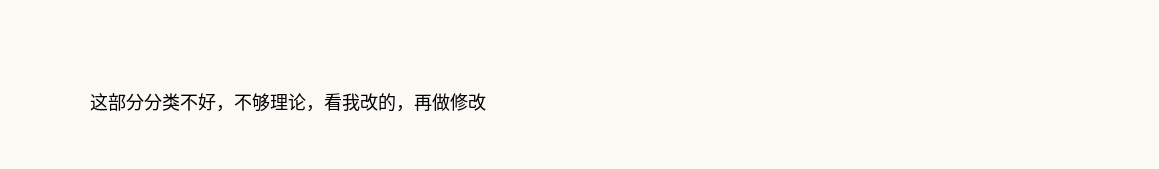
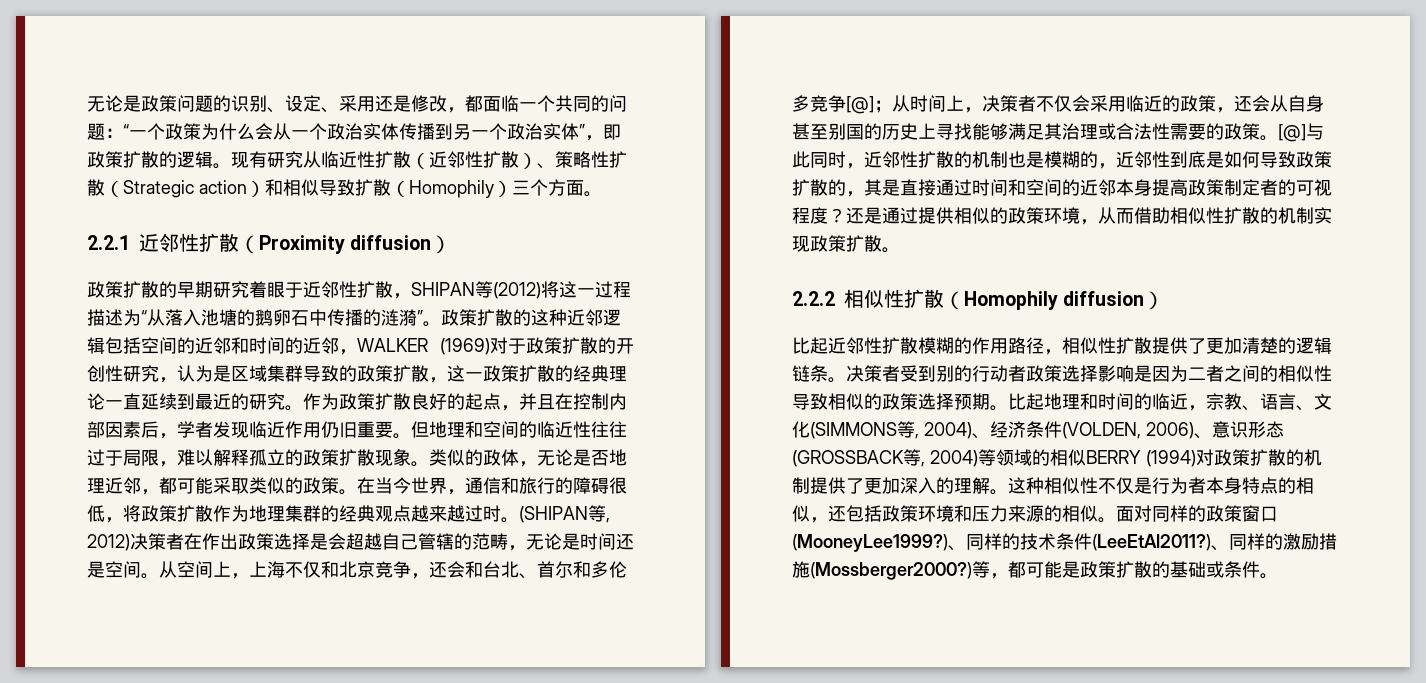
[90,93,487,112] 这部分分类不好，不够理论，看我改的，再做修改 -> [87,95,627,113] [87,123,621,141] [87,151,627,169] [87,179,602,198] [87,233,452,254] [87,281,631,299] [87,309,621,327] [87,337,634,355] [87,365,627,383] [87,393,627,411] [87,421,627,439] [87,449,627,467] [87,477,627,495] [87,505,610,523] [87,533,634,551] [87,561,627,579] [792,95,1324,114] [792,123,1324,142] [792,151,1332,169] [792,179,1332,197] [792,207,1332,225] [792,235,900,253] [792,289,1165,310] [792,337,1332,355] [792,365,1332,383] [792,393,1332,411] [792,421,1284,439] [792,449,1322,467] [792,477,1314,495] [792,505,1278,523] [792,533,1337,552] [792,561,1278,580] 无论是政策问题的识别、设定、采用还是修改，都面临一个共同的问题：“一个政策为什么会从一个政治实体传播到另一个政治实体”，即政策扩散的逻辑。现有研究从临近性扩散（近邻性扩散）、策略性扩散（Strategic action）和相似导致扩散（Homophily）三个方面。 // 2.2.1近邻性扩散（Proximity diffusion） // 政策扩散的早期研究着眼于近邻性扩散，SHIPAN等(2012)将这一过程描述为“从落入池塘的鹅卵石中传播的涟漪”。政策扩散的这种近邻逻辑包括空间的近邻和时间的近邻，WALKER (1969)对于政策扩散的开创性研究，认为是区域集群导致的政策扩散，这一政策扩散的经典理论一直延续到最近的研究。作为政策扩散良好的起点，并且在控制内部因素后，学者发现临近作用仍旧重要。但地理和空间的临近性往往过于局限，难以解释孤立的政策扩散现象。类似的政体，无论是否地理近邻，都可能采取类似的政策。在当今世界，通信和旅行的障碍很低，将政策扩散作为地理集群的经典观点越来越过时。(SHIPAN等, 2012)决策者在作出政策选择是会超越自己管辖的范畴，无论是时间还是空间。从空间上，上海不仅和北京竞争，还会和台北、首尔和多伦多竞争[@]；从时间上，决策者不仅会采用临近的政策，还会从自身甚至别国的历史上寻找能够满足其治理或合法性需要的政策。[@]与此同时，近邻性扩散的机制也是模糊的，近邻性到底是如何导致政策扩散的，其是直接通过时间和空间的近邻本身提高政策制定者的可视程度？还是通过提供相似的政策环境，从而借助相似性扩散的机制实现政策扩散。 // 2.2.2相似性扩散（Homophily diffusion） // 比起近邻性扩散模糊的作用路径，相似性扩散提供了更加清楚的逻辑链条。决策者受到别的行动者政策选择影响是因为二者之间的相似性导致相似的政策选择预期。比起地理和时间的临近，宗教、语言、文化(SIMMONS等, 2004)、经济条件(VOLDEN, 2006)、意识形态(GROSSBACK等, 2004)等领域的相似BERRY (1994)对政策扩散的机制提供了更加深入的理解。这种相似性不仅是行为者本身特点的相似，还包括政策环境和压力来源的相似。面对同样的政策窗口(MooneyLee1999?)、同样的技术条件(LeeEtAl2011?)、同样的激励措施(Mossberger2000?)等，都可能是政策扩散的基础或条件。

